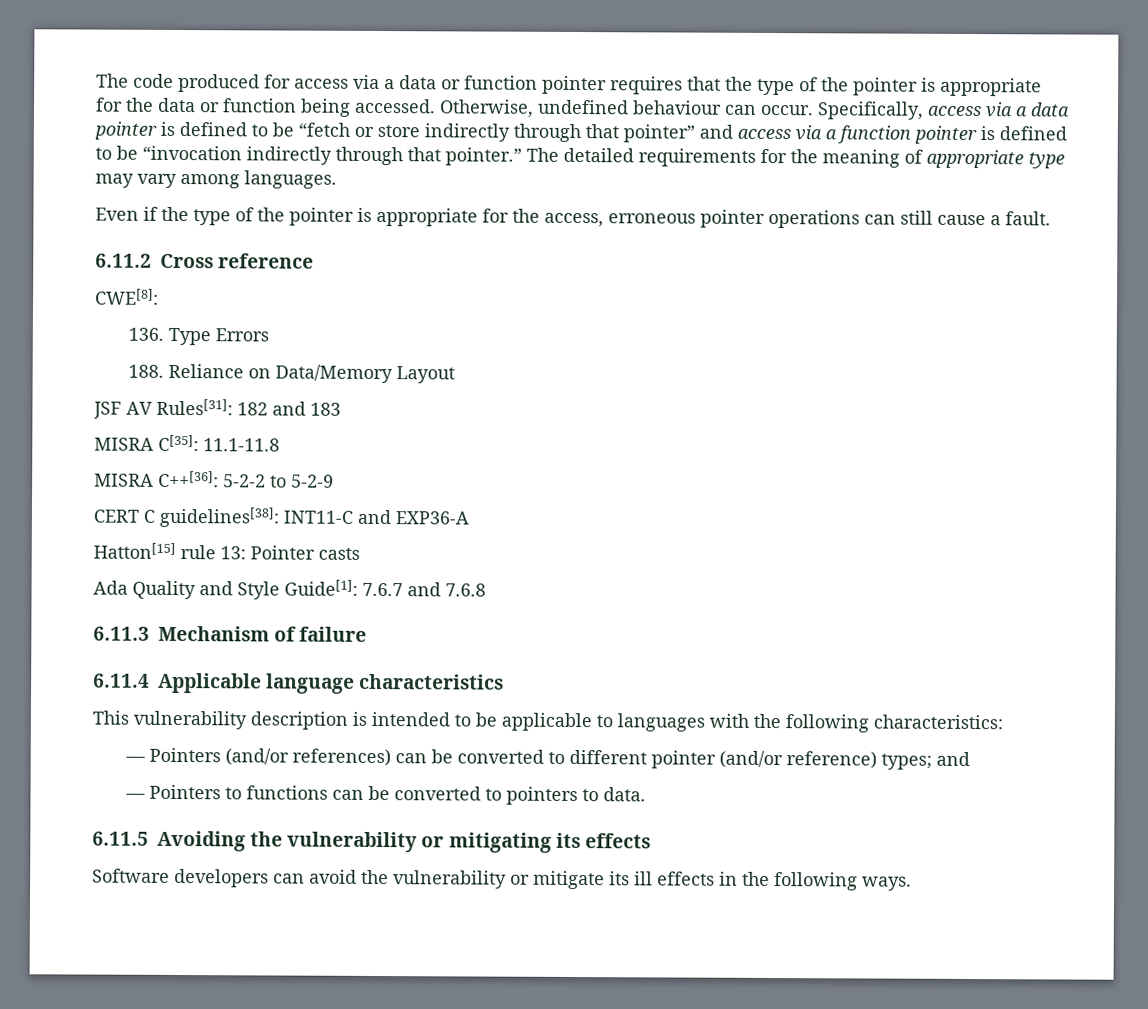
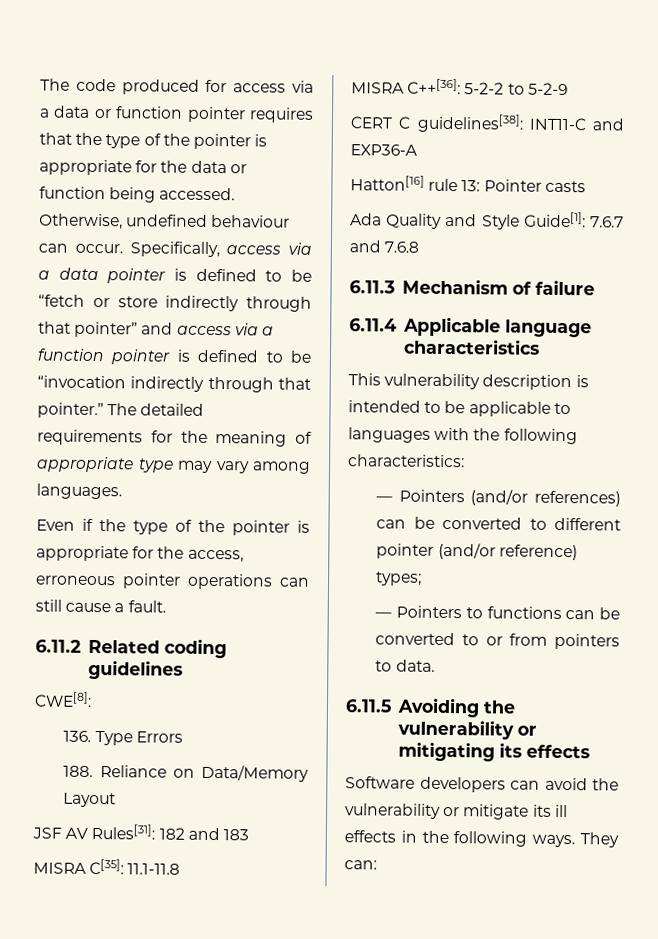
[160,253,315,269] Cross reference -> [87,638,227,659] [87,659,183,680] Related coding guidelines
[93,542,176,559] Hatton[15] -> [350,175,425,191] Hatton[16]
[935,751,970,767] and -> (423, 578) none
(502, 794) none -> [485,633,548,646] or from
(912, 883) none -> [580,832,619,848] [344,860,377,870] They can:

